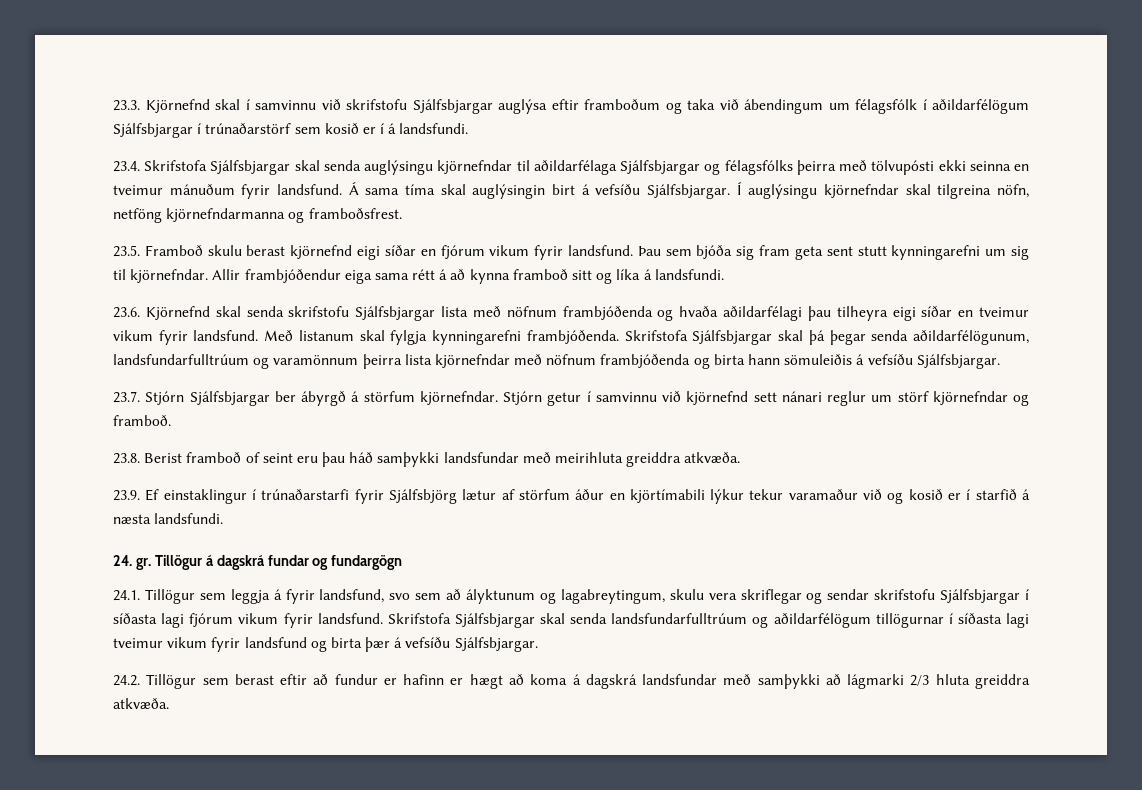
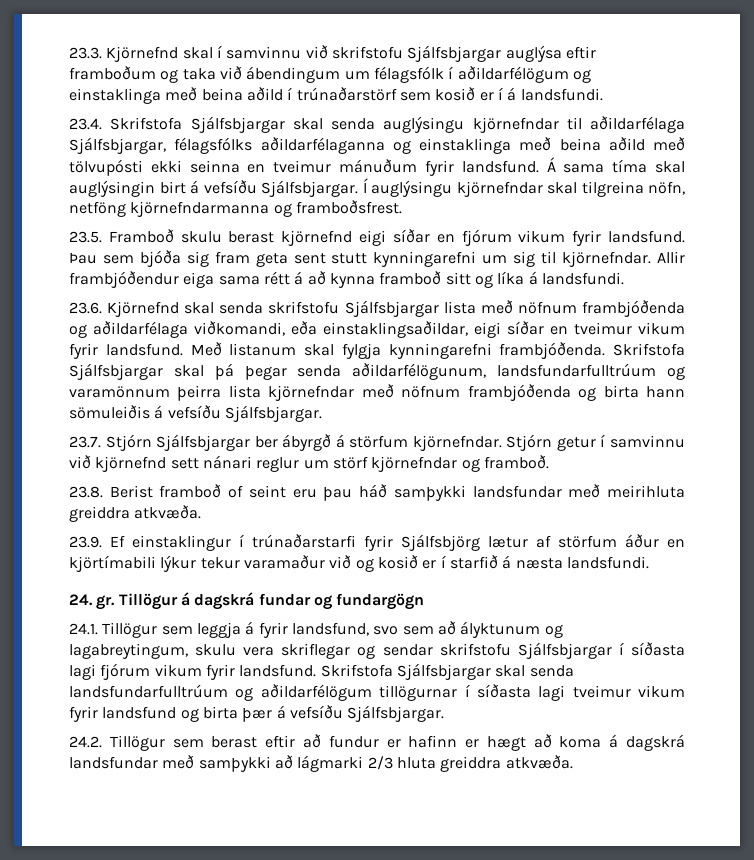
[113,123,193,138] Sjálfsbjargar -> [572,69,591,83] [69,87,283,104] og einstaklinga með beina aðild
[620,160,836,175] Sjálfsbjargar og félagsfólks þeirra -> [69,137,645,154] Sjálfsbjargar, félagsfólks aðildarfélaganna og einstaklinga með beina aðild
[679,306,888,321] hvaða aðildarfélagi þau tilheyra -> [93,321,468,338] aðildarfélaga viðkomandi, eða einstaklingsaðildar,

